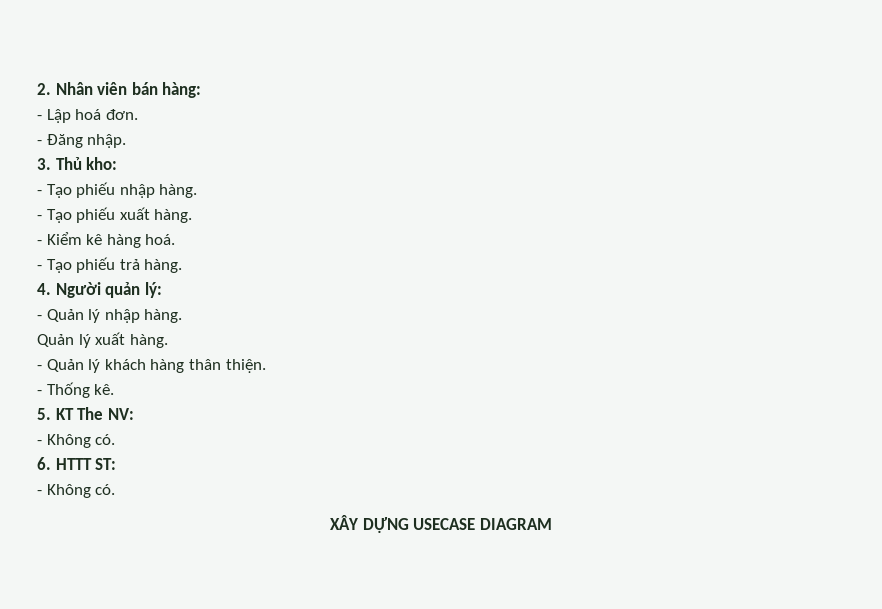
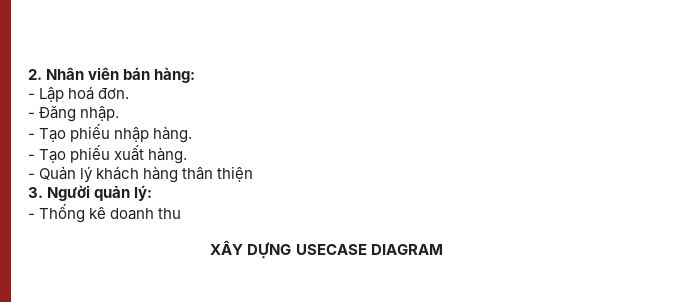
[37,157,118,170] // 3. Thủ kho: -> (120, 113) none
[46,232,176,248] [37,257,183,273] [37,282,162,298] [37,309,183,323] [37,332,168,348] [37,359,266,373] [37,382,115,398] [37,407,134,420] [37,434,116,448] [37,457,117,470] [37,484,116,498] Kiểm kê hàng hoá. // - Tạo phiếu trả hàng. // 4. Người quản lý: // - Quản lý nhập hàng. // Quản lý xuất hàng. // - Quản lý khách hàng thân thiện. // - Thống kê. // 5. KT The NV: // - Không có. // 6. HTTT ST: // - Không có. -> [39,166,254,183] [28,185,153,201] [28,204,182,223] Quản lý khách hàng thân thiện // 3. Người quản lý: // - Thống kê doanh thu

